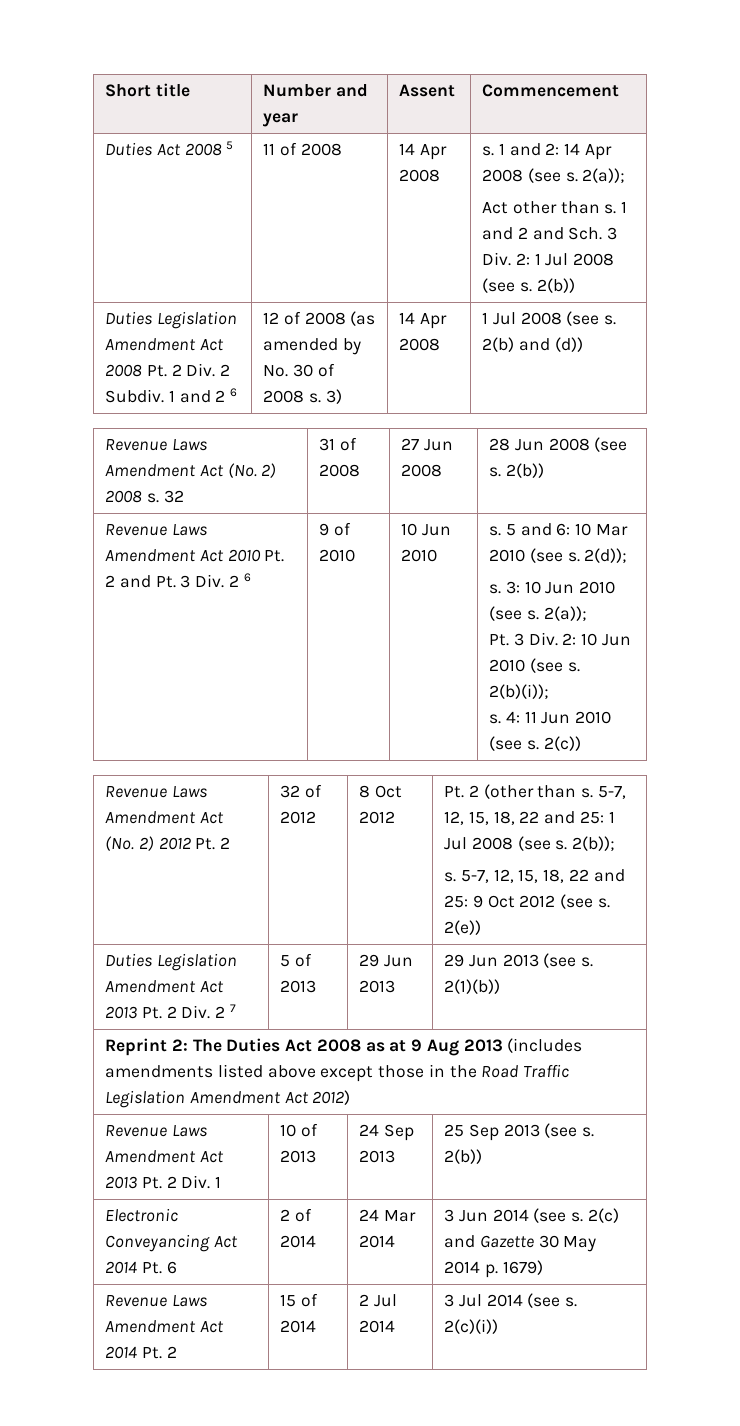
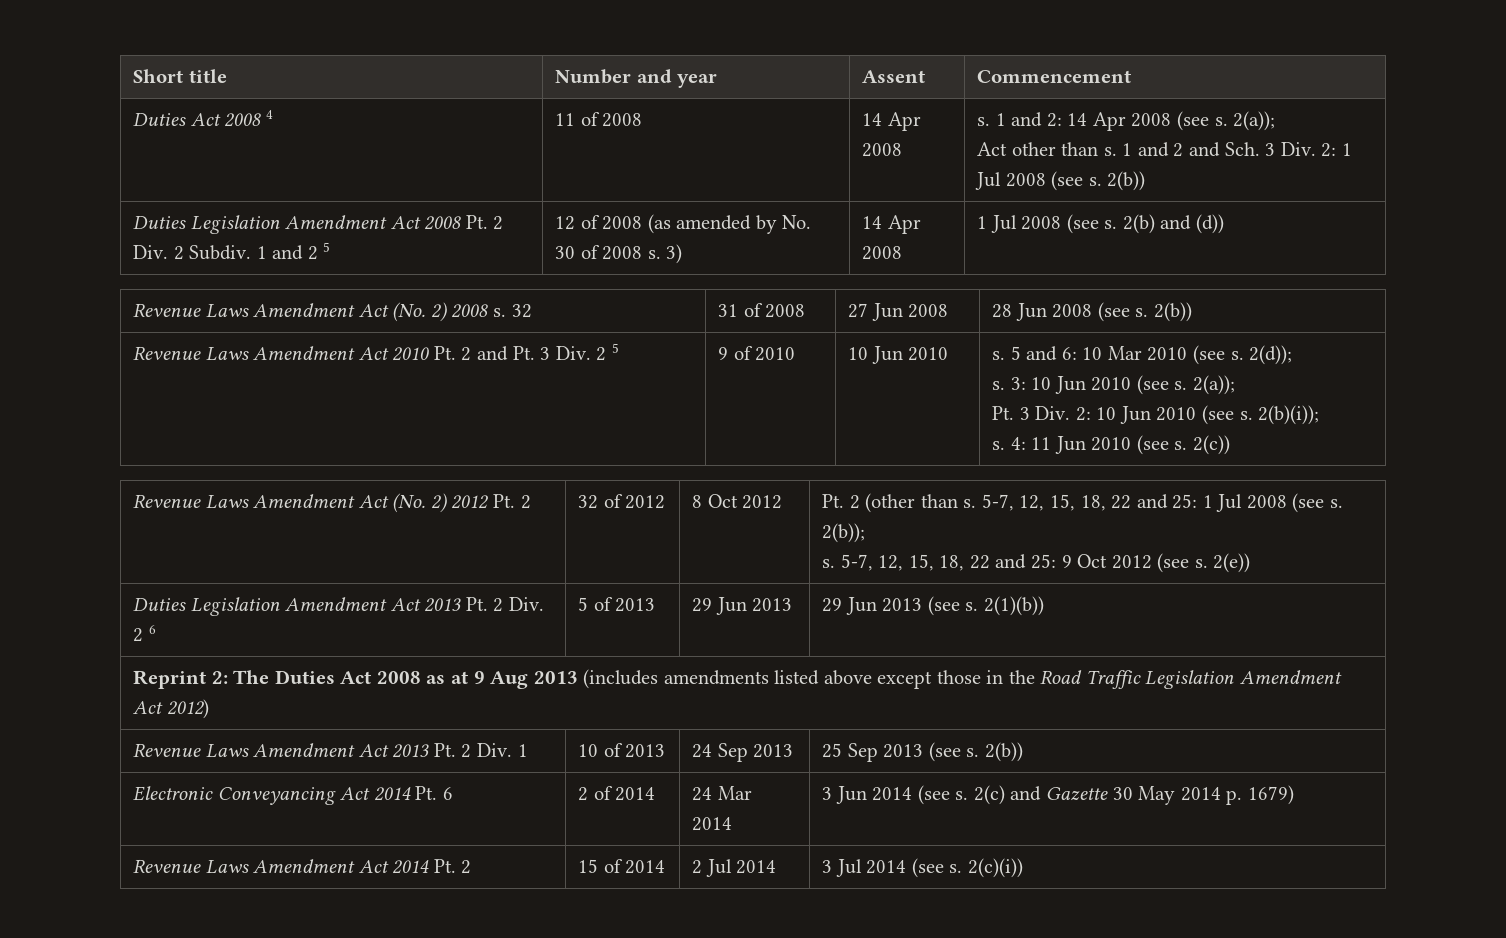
[226,141,234,150] 5 -> [265,110,273,119] 4
[230,388,238,397] 6 -> [323,242,331,252] 5
[243,573,251,582] 6 -> [611,343,619,353] 5
[229,1004,236,1012] 7 -> [148,625,156,634] 6

